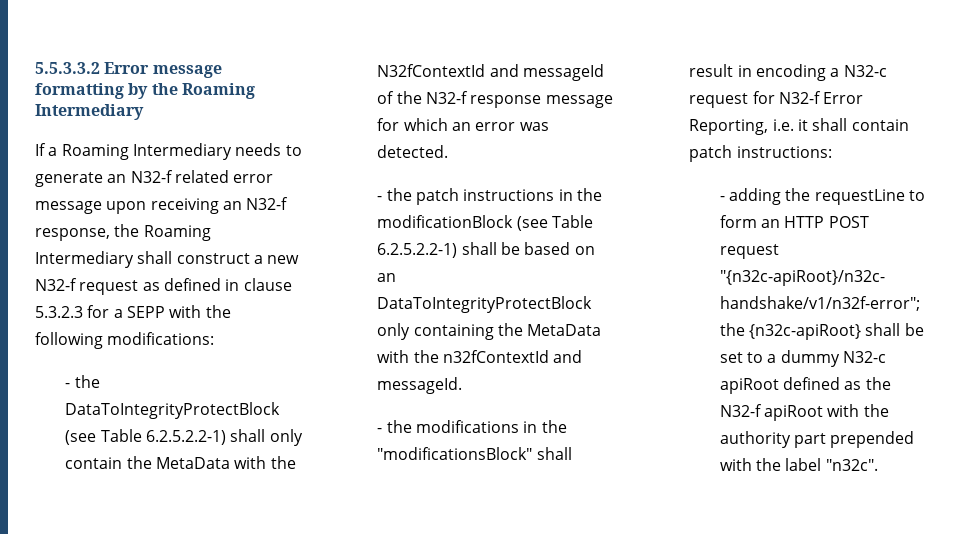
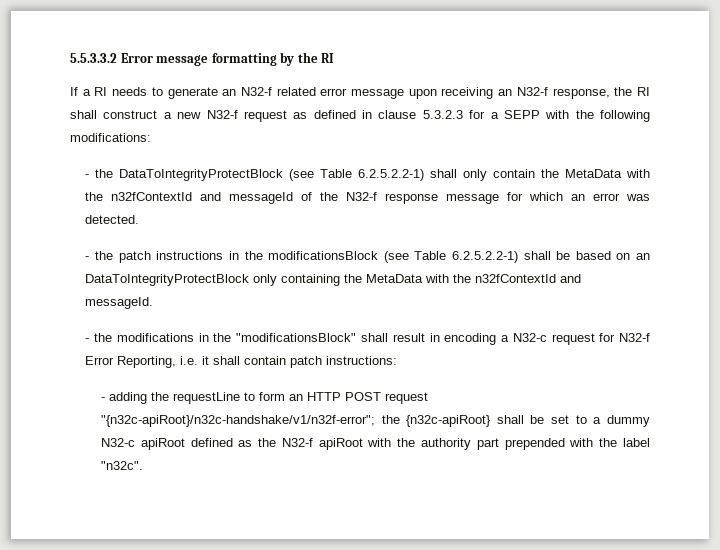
[181,83,255,99] [35,104,144,120] Roaming Intermediary -> [321,53,335,63] RI
[61,143,232,160] Roaming Intermediary -> [94,87,108,96] RI
[143,225,211,241] [35,251,134,268] Roaming Intermediary -> [637,87,650,96] RI
[377,64,486,77] N32fContextId -> [111,192,193,201] n32fContextId
[377,215,514,228] modificationBlock -> [268,251,379,260] modificationsBlock

